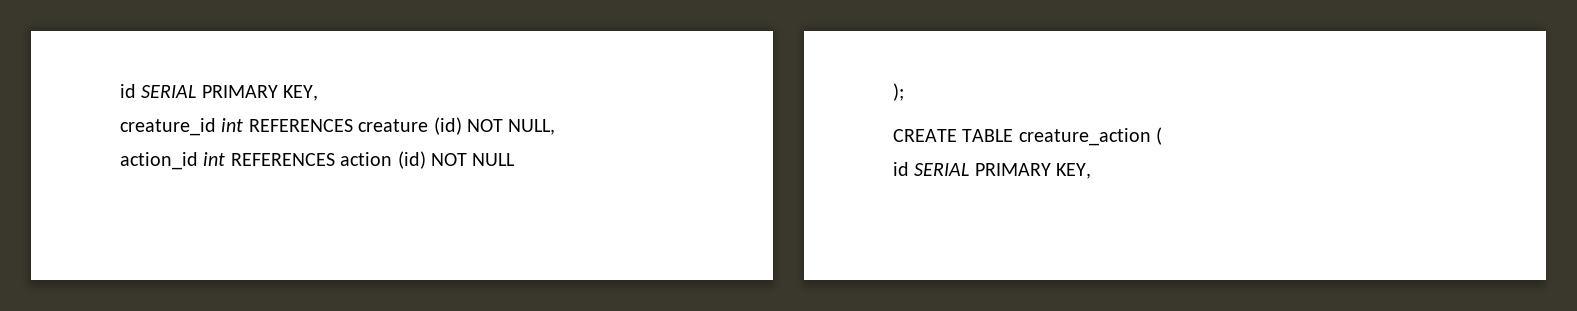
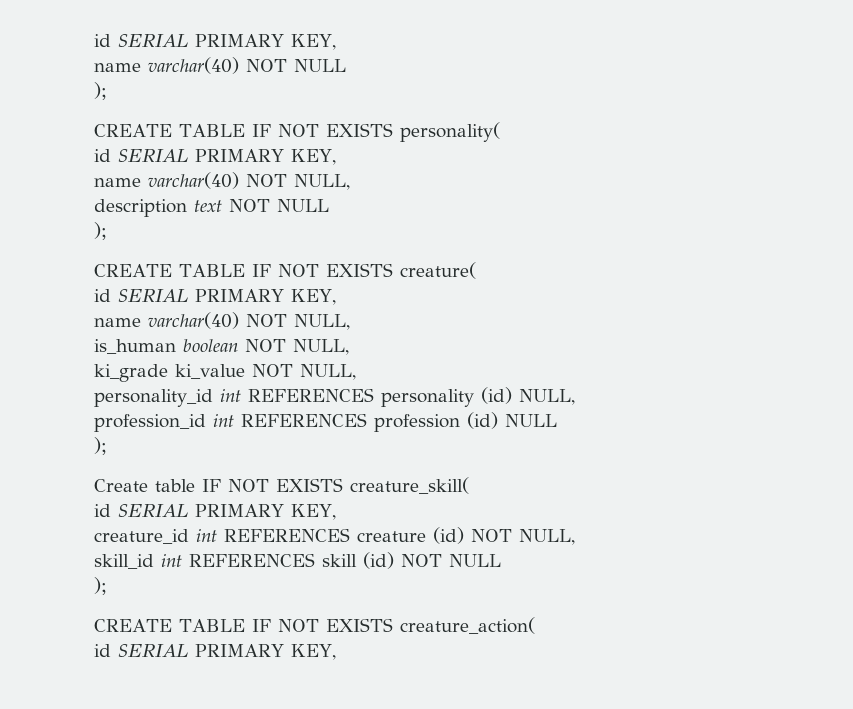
[120,84,319,101] id SERIAL PRIMARY KEY, -> [94,34,337,50] [94,57,346,74] [94,82,107,100] [94,122,500,142] [94,149,337,165] [94,172,350,190] [94,199,329,217] [94,222,107,240] [94,262,476,279] [94,289,337,305] [94,312,350,330] [94,339,349,355] [94,364,356,382] [94,387,575,407] [94,412,557,432] [94,437,107,455] [94,477,469,494] [94,504,337,520] id SERIAL PRIMARY KEY, // name varchar(40) NOT NULL // ); // CREATE TABLE IF NOT EXISTS personality( // id SERIAL PRIMARY KEY, // name varchar(40) NOT NULL, // description text NOT NULL // ); // CREATE TABLE IF NOT EXISTS creature( // id SERIAL PRIMARY KEY, // name varchar(40) NOT NULL, // is_human boolean NOT NULL, // ki_grade ki_value NOT NULL, // personality_id int REFERENCES personality (id) NULL, // profession_id int REFERENCES profession (id) NULL // ); // Create table IF NOT EXISTS creature_skill( // id SERIAL PRIMARY KEY,
[120,152,393,170] action_id int REFERENCES action -> [94,553,357,569] skill_id int REFERENCES skill
[1018,127,1163,146] creature_action ( -> [251,617,535,634] IF NOT EXISTS creature_action(

